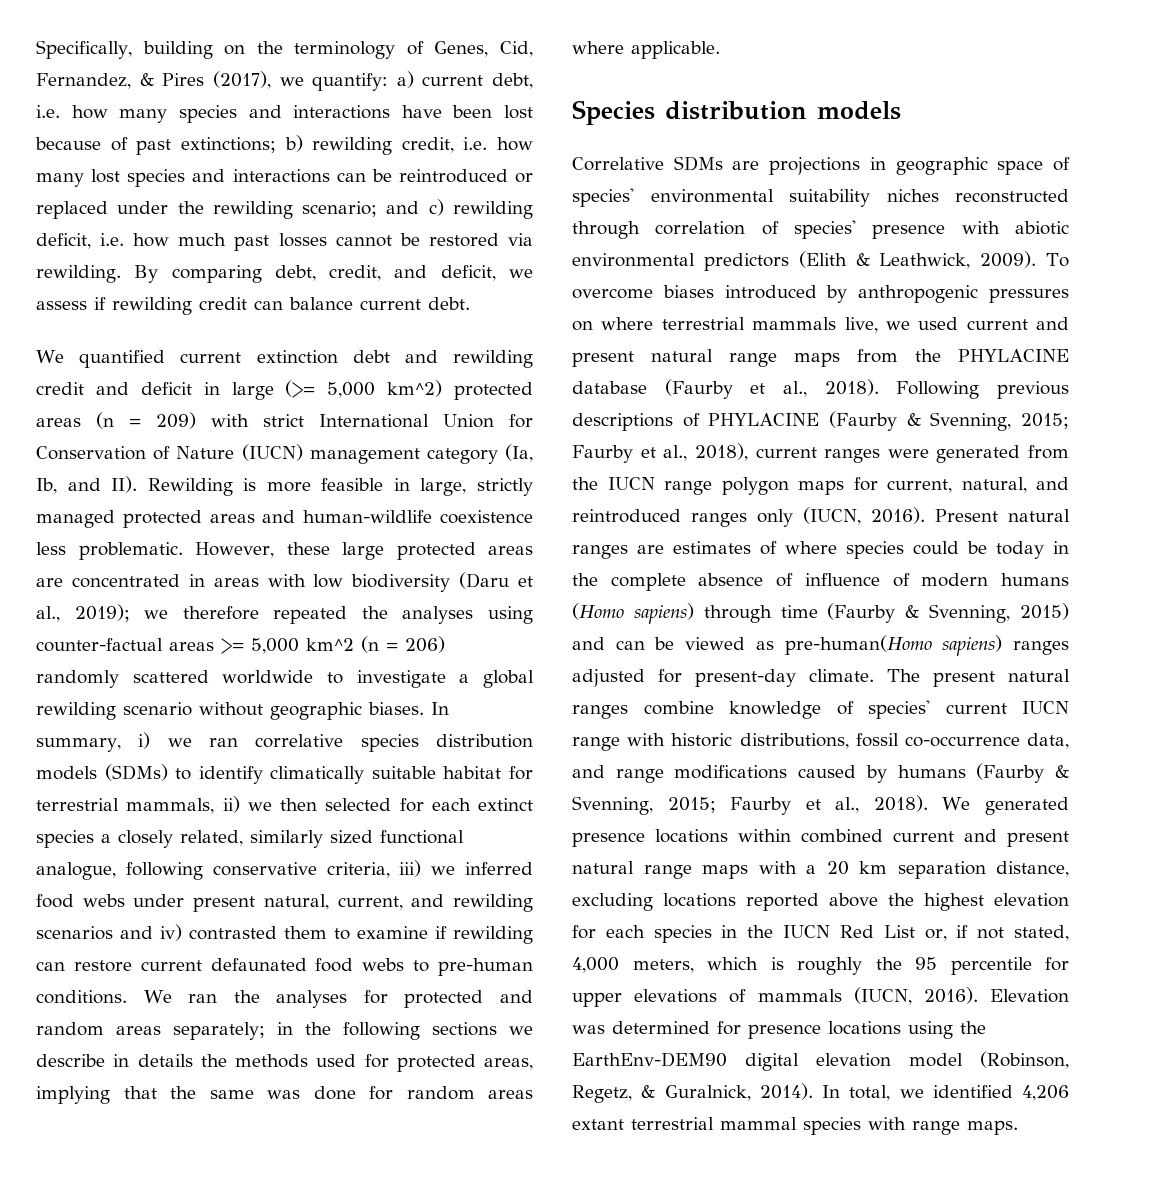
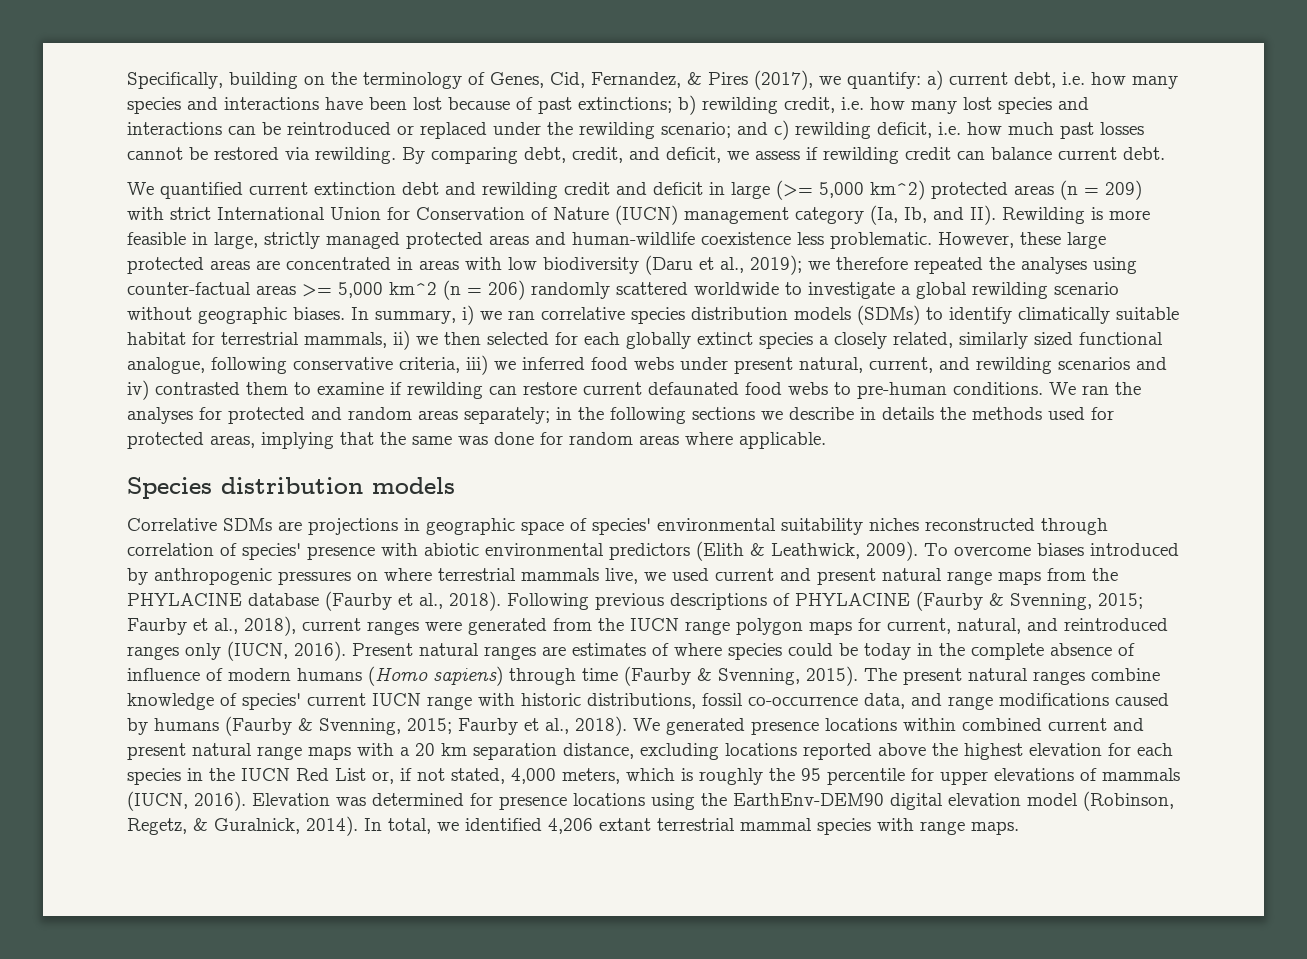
(471, 804) none -> [626,332,691,349] globally
[1020,603,1069,620] [572,635,1069,656] [572,669,874,687] 2015) and can be viewed as pre-human(Homo sapiens) ranges adjusted for present-day climate. -> [806,666,858,686] 2015).

